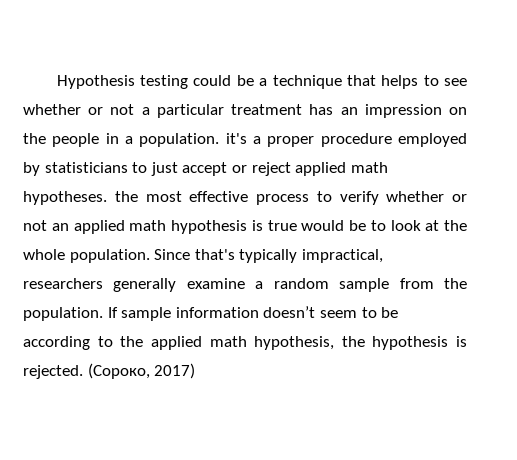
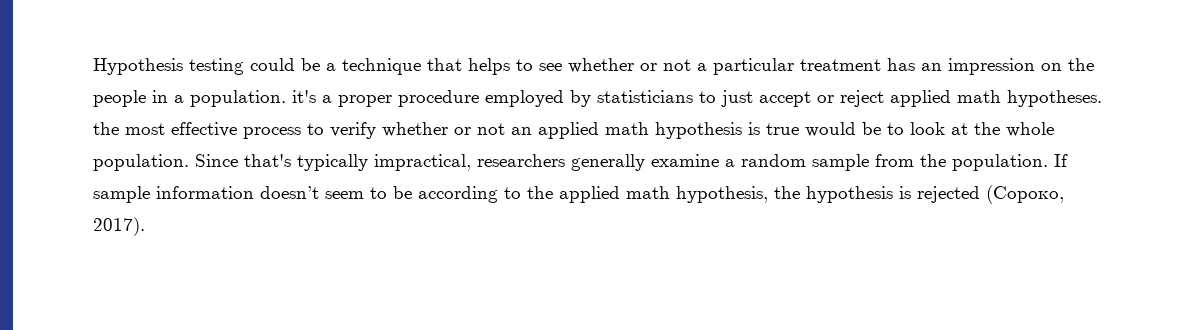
[23,363,196,379] rejected. (Сороко, 2017) -> [917,185,1064,204] [93,217,145,236] rejected (Сороко, 2017).

